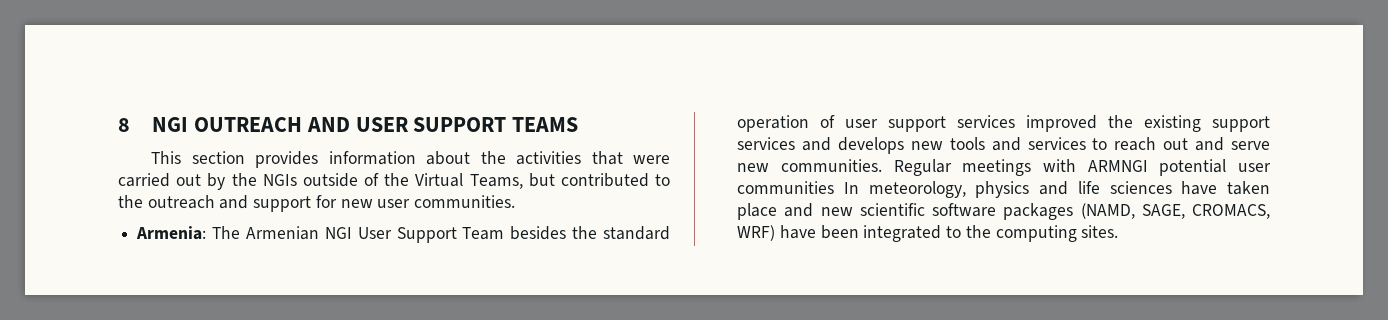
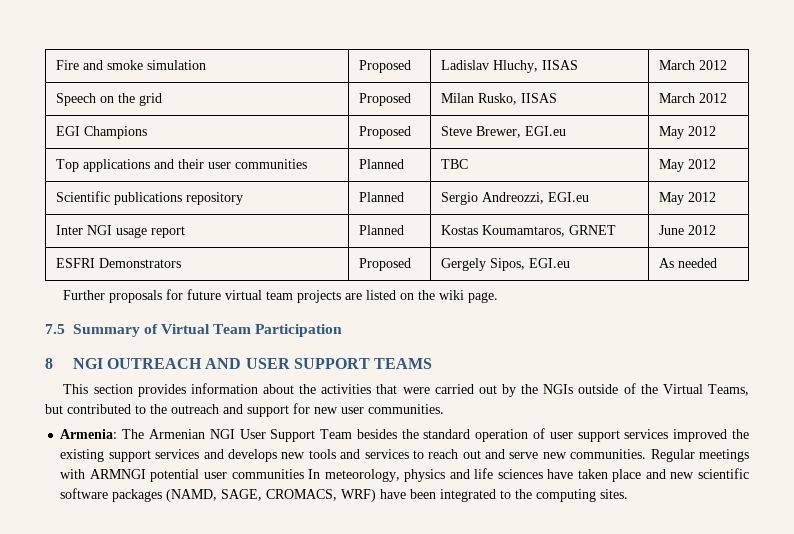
(118, 125) none -> [55,60,206,70] [358,60,411,73] [440,60,578,73] [658,60,727,70] [55,93,162,106] [358,93,411,106] [440,93,557,105] [658,93,727,103] [55,126,147,139] [358,126,411,139] [440,126,566,138] [658,126,716,139] [55,159,307,172] [358,159,404,169] [440,159,468,169] [658,159,716,172] [55,191,243,205] [358,192,404,202] [440,192,589,205] [658,192,716,205] [55,225,185,238] [358,225,404,235] [440,225,616,237] [658,225,716,235] [55,258,181,268] [358,258,411,271] [440,258,570,271] [658,258,717,268] [63,289,499,303] [45,324,343,337] Fire and smoke simulation | Proposed | Ladislav Hluchy, IISAS | March 2012 // Speech on the grid | Proposed | Milan Rusko, IISAS | March 2012 // EGI Champions | Proposed | Steve Brewer, EGI.eu | May 2012 // Top applications and their user communities | Planned | TBC | May 2012 // Scientific publications repository | Planned | Sergio Andreozzi, EGI.eu | May 2012 // Inter NGI usage report | Planned | Kostas Koumamtaros, GRNET | June 2012 // ESFRI Demonstrators | Proposed | Gergely Sipos, EGI.eu | As needed // Further proposals for future virtual team projects are listed on the wiki page. // 7.5 Summary of Virtual Team Participation //

